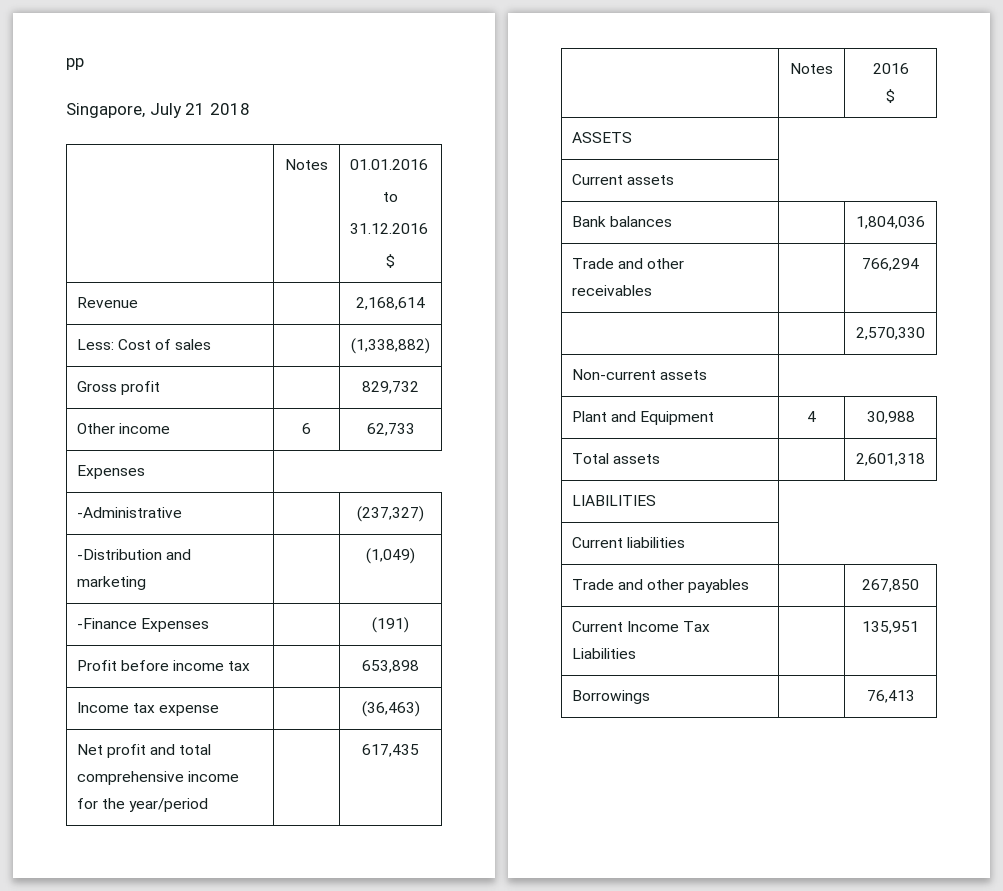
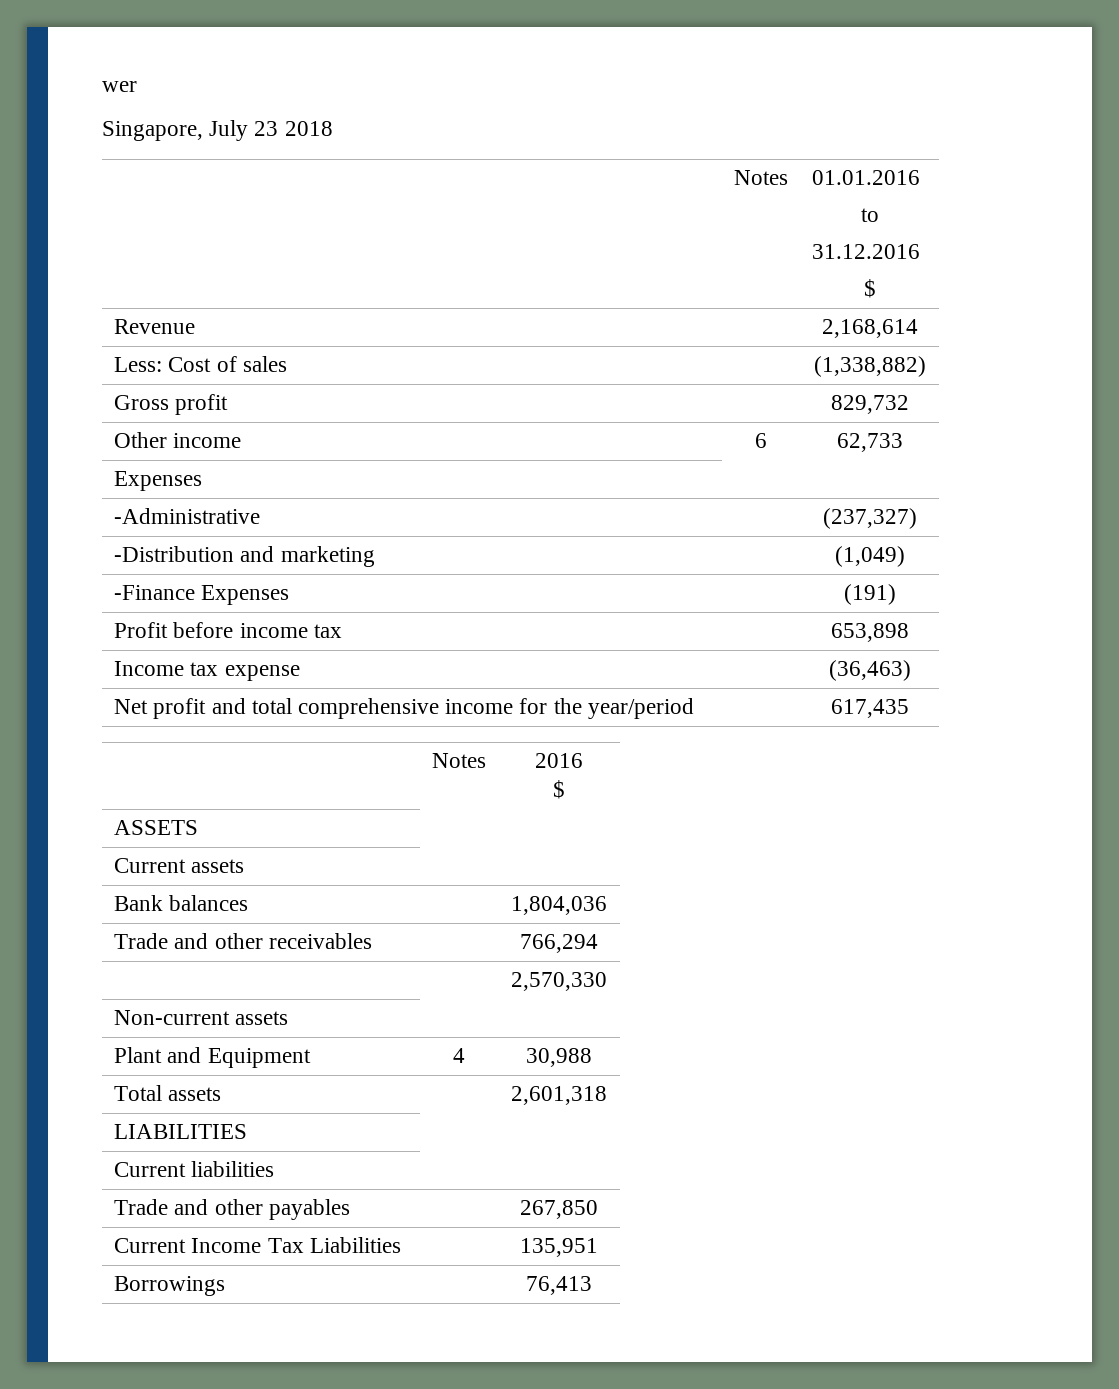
[66,58,84,70] pp -> [102,81,137,92] wer
[185,103,206,115] 21 -> [254,121,279,136] 23

